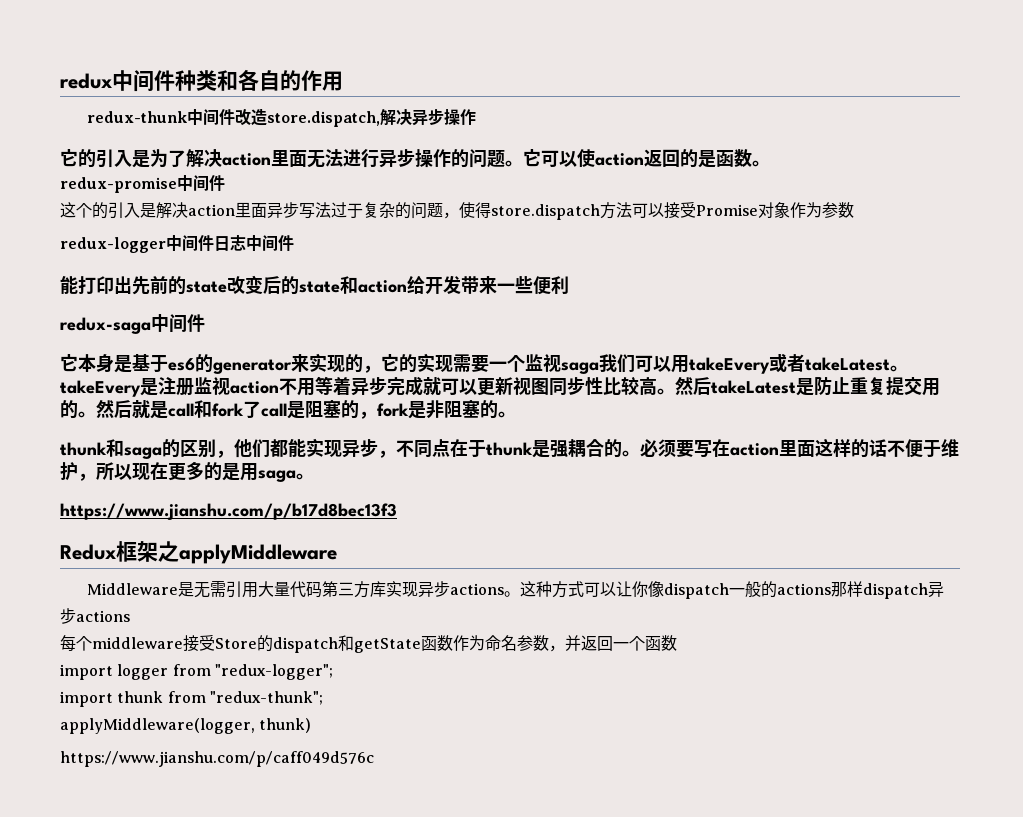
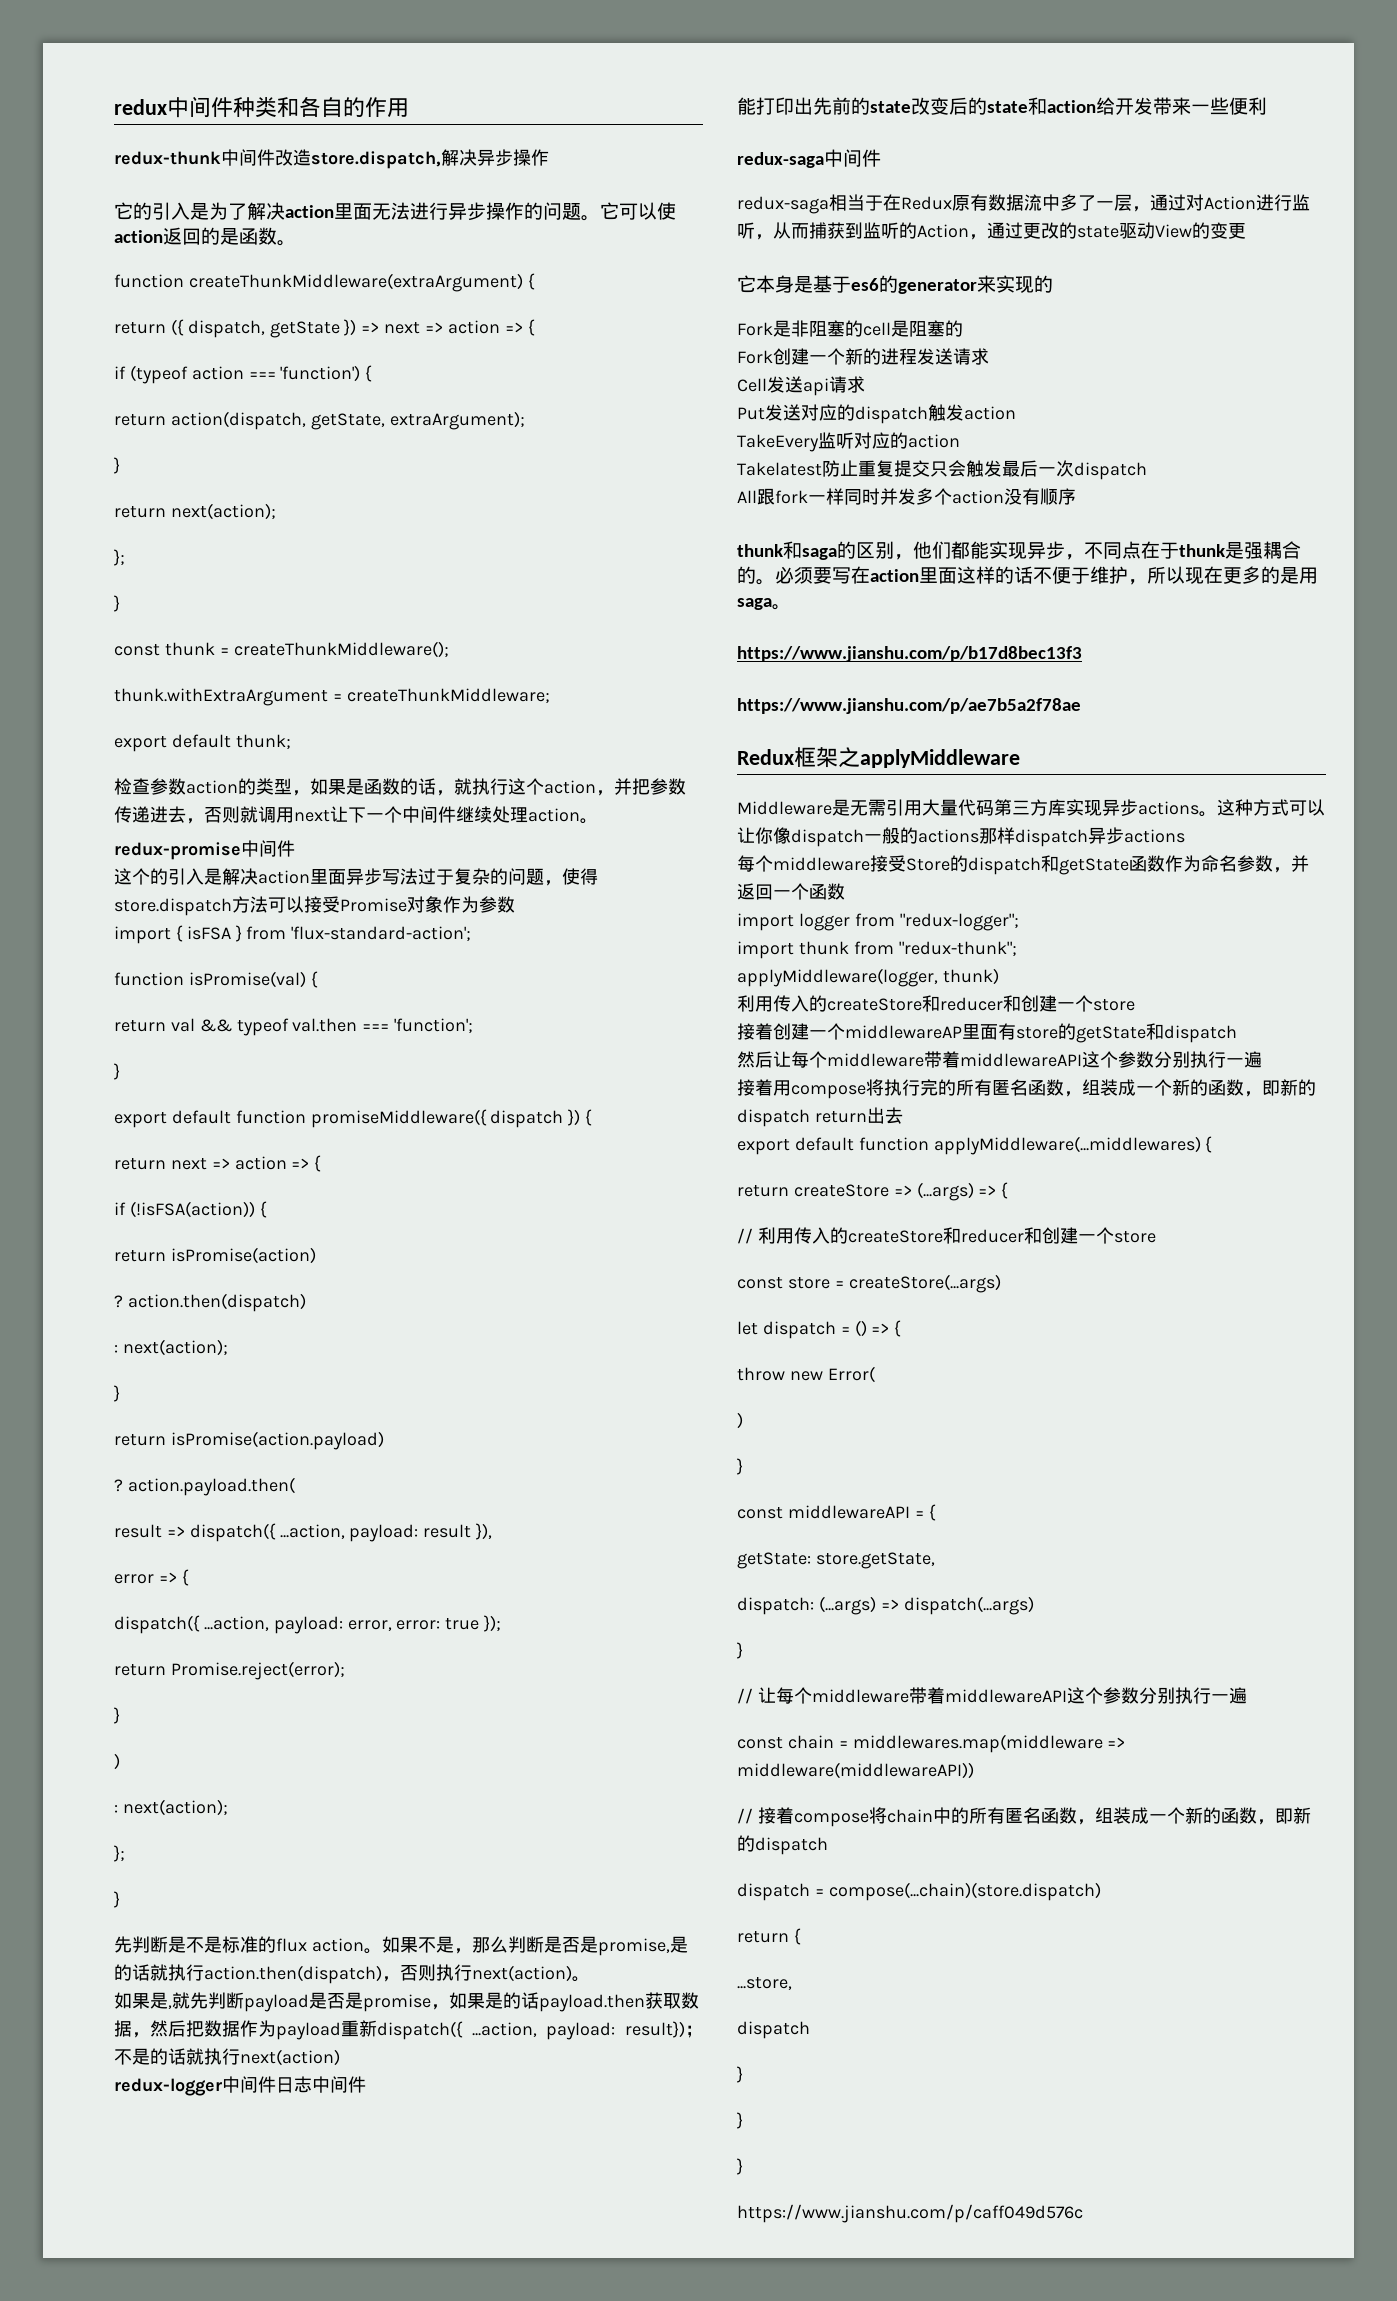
(770, 163) none -> [114,273,535,292] [114,319,535,338] [114,365,373,384] [114,411,525,430] [114,457,120,474] [114,503,276,520] [114,549,125,566] [114,595,120,612] [114,641,449,658] [114,688,550,706] [114,734,291,752] [114,778,686,796] [114,806,598,824] // function createThunkMiddleware(extraArgument) { // return ({ dispatch, getState }) => next => action => { // if (typeof action === 'function') { // return action(dispatch, getState, extraArgument); // } // return next(action); // }; // } // const thunk = createThunkMiddleware(); // thunk.withExtraArgument = createThunkMiddleware; // export default thunk; // 检查参数action的类型，如果是函数的话，就执行这个action，并把参数传递进去，否则就调用next让下一个中间件继续处理action。
(854, 210) none -> [114,925,472,944] [114,971,318,988] [114,1018,474,1036] [114,1063,120,1080] [114,1109,593,1128] [114,1155,322,1172] [114,1201,267,1218] [114,1247,316,1264] [114,1293,306,1312] [114,1339,228,1356] [114,1385,120,1402] [114,1431,384,1450] [114,1477,295,1496] [114,1523,493,1542] [114,1569,189,1586] [114,1615,502,1634] [114,1661,345,1680] [114,1707,120,1724] [114,1753,120,1770] [114,1799,228,1816] [114,1845,125,1862] [114,1891,120,1908] [114,1936,688,1956] [114,1964,590,1984] [114,1992,699,2012] [114,2020,703,2040] [114,2048,340,2066] // import { isFSA } from 'flux-standard-action'; // function isPromise(val) { // return val && typeof val.then === 'function'; // } // export default function promiseMiddleware({ dispatch }) { // return next => action => { // if (!isFSA(action)) { // return isPromise(action) // ? action.then(dispatch) // : next(action); // } // return isPromise(action.payload) // ? action.payload.then( // result => dispatch({ ...action, payload: result }), // error => { // dispatch({ ...action, payload: error, error: true }); // return Promise.reject(error); // } // ) // : next(action); // }; // } // 先判断是不是标准的flux action。如果不是，那么判断是否是promise,是的话就执行action.then(dispatch)，否则执行next(action)。 // 如果是,就先判断payload是否是promise，如果是的话payload.then获取数据，然后把数据作为payload重新dispatch({ ...action, payload: result})；不是的话就执行next(action)
(205, 323) none -> [737,194,1310,214] [737,222,1246,240] // redux-saga相当于在Redux原有数据流中多了一层，通过对Action进行监听，从而捕获到监听的Action，通过更改的state驱动View的变更
[363,353,908,374] [60,376,940,397] [60,399,516,419] ，它的实现需要一个监视saga我们可以用takeEvery或者takeLatest。takeEvery是注册监视action不用等着异步完成就可以更新视图同步性比较高。然后takeLatest是防止重复提交用的。然后就是call和fork了call是阻塞的，fork是非阻塞的。 -> [737,320,963,337] [737,348,989,365] [737,376,865,396] [737,404,1016,424] [737,432,960,452] [737,460,1147,480] [737,488,1076,505] // Fork是非阻塞的cell是阻塞的 // Fork创建一个新的进程发送请求 // Cell发送api请求 // Put发送对应的dispatch触发action // TakeEvery监听对应的action // Takelatest防止重复提交只会触发最后一次dispatch // All跟fork一样同时并发多个action没有顺序
(397, 511) none -> [737,698,1081,714] // https://www.jianshu.com/p/ae7b5a2f78ae
(312, 725) none -> [737,995,1135,1012] [737,1023,1237,1043] [737,1051,1262,1068] [737,1079,1316,1099] [737,1107,903,1127] [737,1136,1213,1155] [737,1182,1009,1201] [737,1227,1156,1244] [737,1274,1001,1293] [737,1320,902,1339] [737,1366,875,1383] [737,1412,743,1429] [737,1458,743,1475] [737,1504,936,1521] [737,1552,935,1569] [737,1596,1034,1615] [737,1642,743,1659] [737,1687,1247,1704] [737,1734,1126,1753] [737,1762,974,1779] [737,1807,1311,1827] [737,1835,828,1855] [737,1882,1101,1901] [737,1928,801,1945] [737,1977,792,1990] [737,2021,810,2039] [737,2066,743,2083] [737,2112,743,2129] [737,2158,743,2175] // 利用传入的createStore和reducer和创建一个store // 接着创建一个middlewareAP里面有store的getState和dispatch // 然后让每个middleware带着middlewareAPI这个参数分别执行一遍 // 接着用compose将执行完的所有匿名函数，组装成一个新的函数，即新的dispatch return出去 // export default function applyMiddleware(...middlewares) { // return createStore => (...args) => { // // 利用传入的createStore和reducer和创建一个store // const store = createStore(...args) // let dispatch = () => { // throw new Error( // ) // } // const middlewareAPI = { // getState: store.getState, // dispatch: (...args) => dispatch(...args) // } // // 让每个middleware带着middlewareAPI这个参数分别执行一遍 // const chain = middlewares.map(middleware => middleware(middlewareAPI)) // // 接着compose将chain中的所有匿名函数，组装成一个新的函数，即新的dispatch // dispatch = compose(...chain)(store.dispatch) // return { // ...store, // dispatch // } // } // }

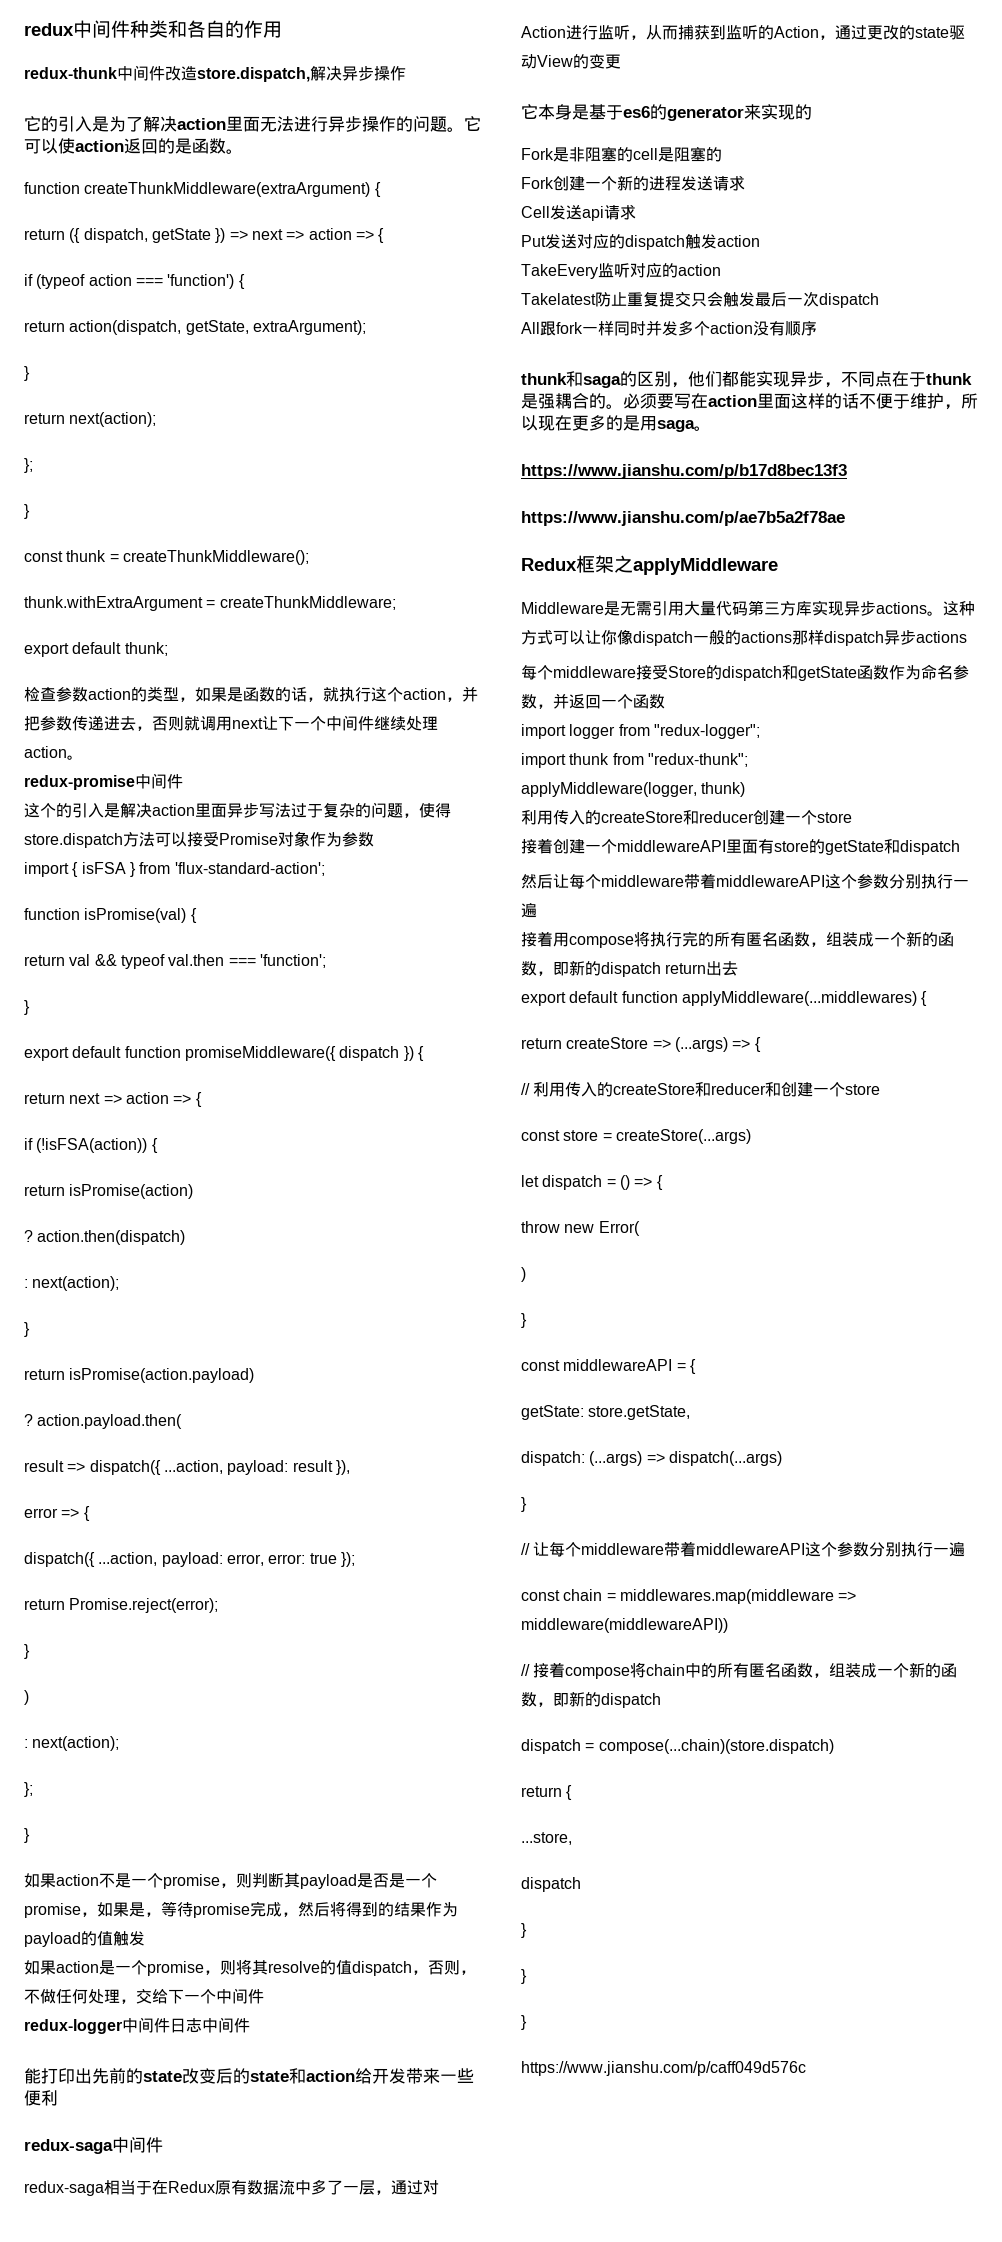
[114,1936,688,1956] [114,1964,590,1984] [114,1992,244,2009] 先判断是不是标准的flux action。如果不是，那么判断是否是promise,是的话就执行action.then(dispatch)，否则执行next(action)。 // 如果是,就先判断 -> [24,1873,300,1889] 如果action不是一个promise，则判断其
(363, 2000) none -> [405,1873,437,1888] 一个
[503,1992,699,2012] [114,2020,703,2040] [114,2048,340,2066] 的话payload.then获取数据，然后把数据作为payload重新dispatch({ ...action, payload: result})；不是的话就执行next(action) -> [145,1901,458,1918] [24,1931,145,1947] [24,1959,476,1976] [24,1988,264,2004] ，等待promise完成，然后将得到的结果作为payload的值触发 // 如果action是一个promise，则将其resolve的值dispatch，否则，不做任何处理，交给下一个中间件
[1003,995,1021,1012] 和 -> (754, 817) none
[845,1025,962,1039] middlewareAP -> [617,840,726,852] middlewareAPI

